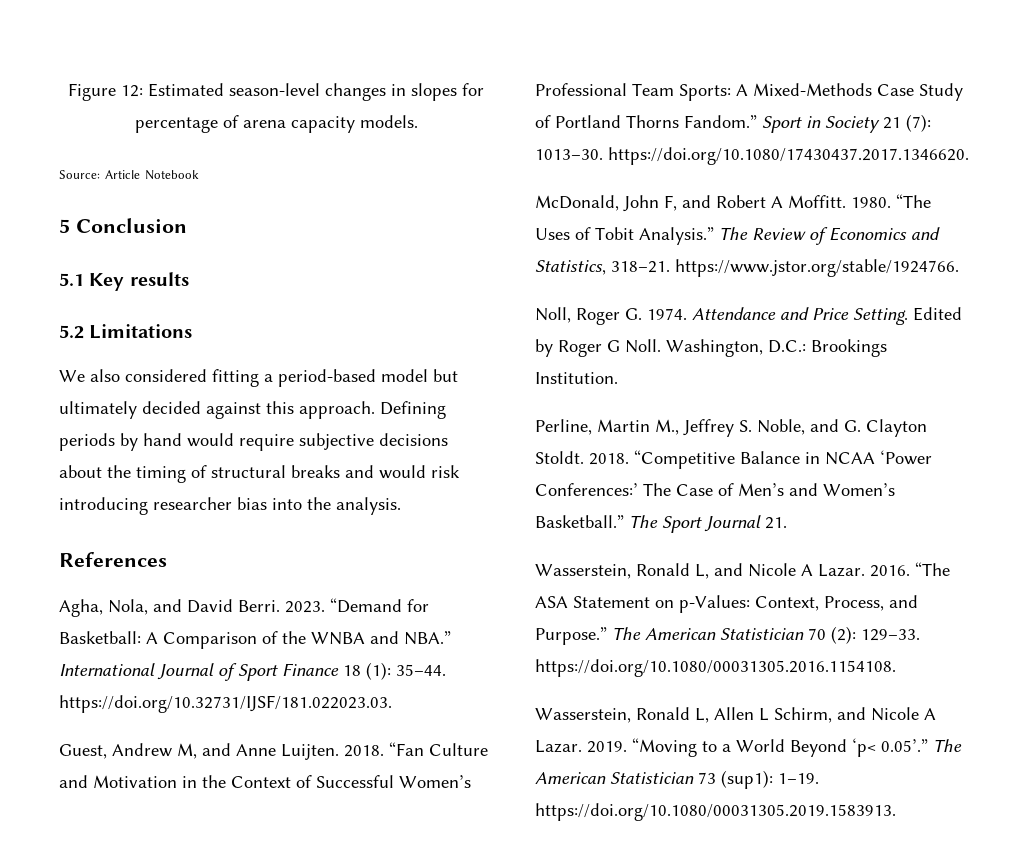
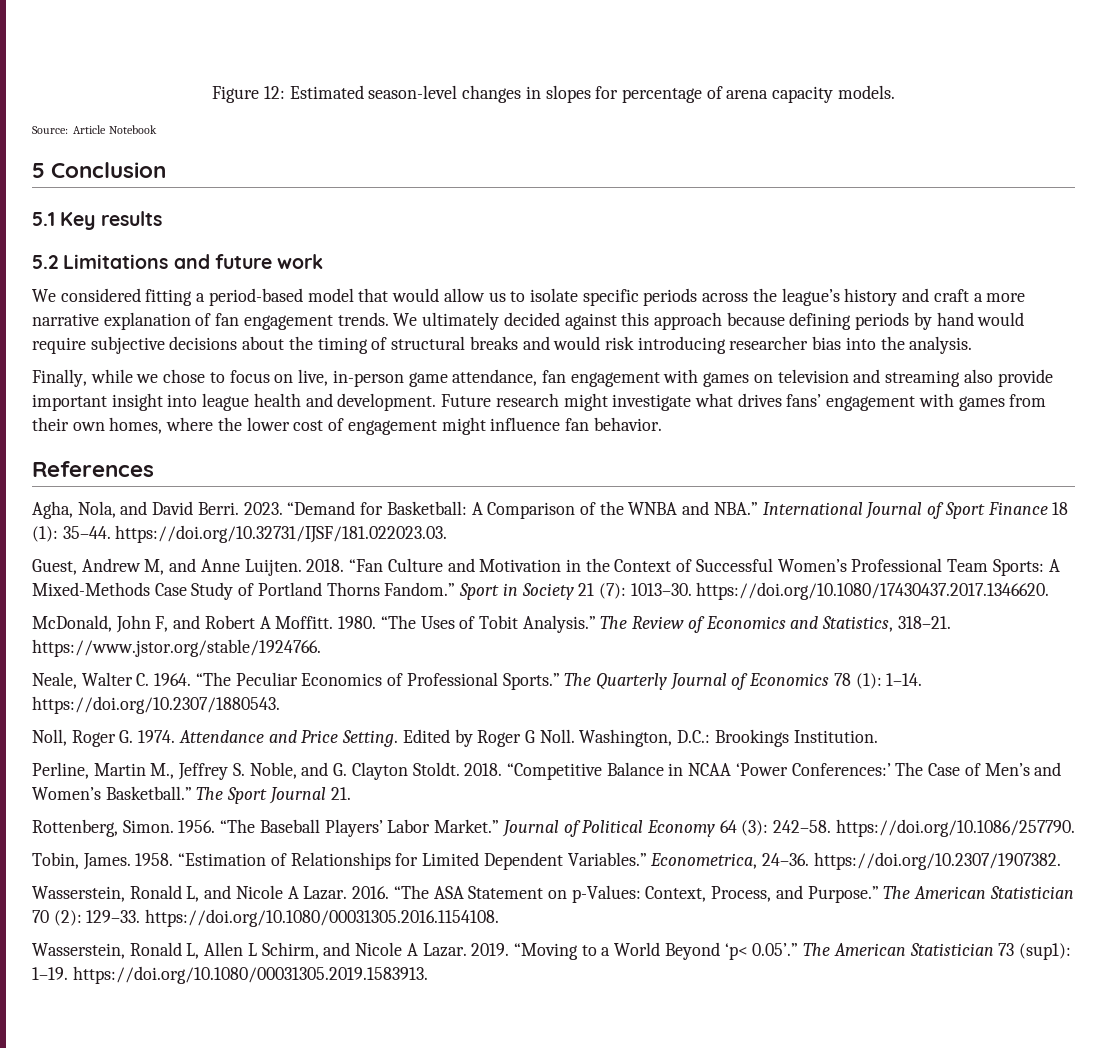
[59,369,120,382] // We also -> [173,254,324,269] [32,289,56,302] and future work // We
[433,369,458,382] but -> [358,288,1026,306] [32,312,418,330] that would allow us to isolate specific periods across the league’s history and craft a more narrative explanation of fan engagement trends. We
[299,401,446,419] approach. Defining -> [653,312,852,330] approach because defining
(401, 506) none -> [32,369,1053,387] [32,393,1047,411] [32,417,662,435] // Finally, while we chose to focus on live, in-person game attendance, fan engagement with games on television and streaming also provide important insight into league health and development. Future research might investigate what drives fans’ engagement with games from their own homes, where the lower cost of engagement might influence fan behavior.
(959, 268) none -> [32,672,923,690] [32,696,280,714] // Neale, Walter C. 1964. “The Peculiar Economics of Professional Sports.” The Quarterly Journal of Economics 78 (1): 1–14. https://doi.org/10.2307/1880543.
(787, 523) none -> [32,819,1075,837] [32,852,1061,870] // Rottenberg, Simon. 1956. “The Baseball Players’ Labor Market.” Journal of Political Economy 64 (3): 242–58. https://doi.org/10.1086/257790. // Tobin, James. 1958. “Estimation of Relationships for Limited Dependent Variables.” Econometrica, 24–36. https://doi.org/10.2307/1907382.

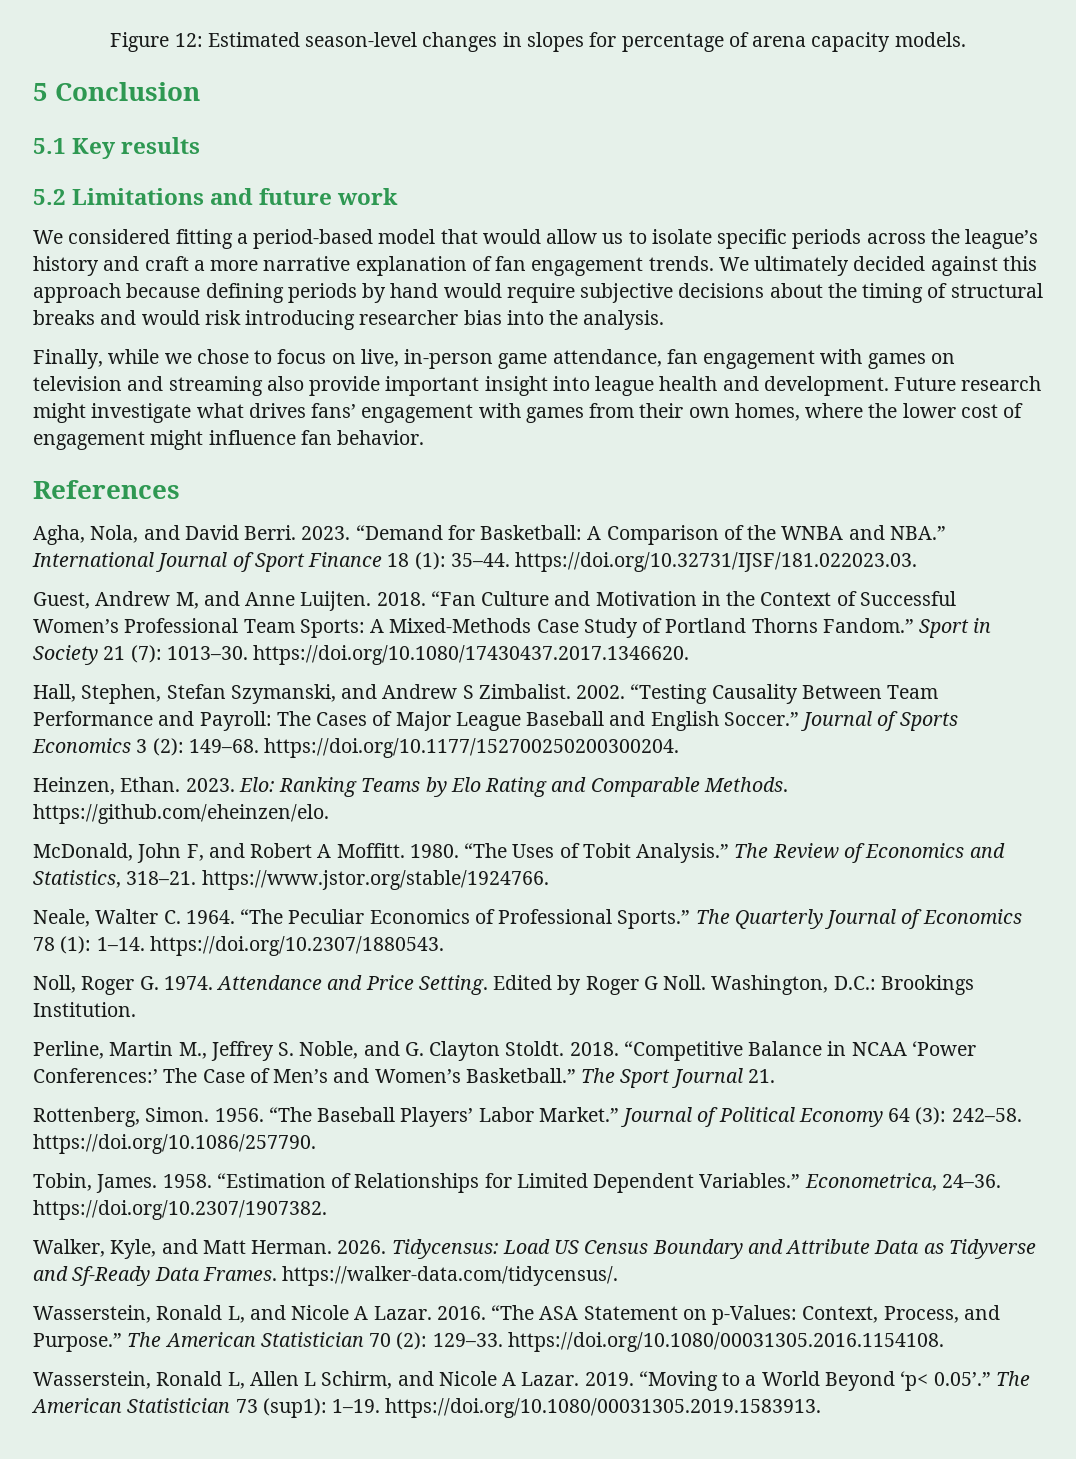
[32,125,158,134] // Source: Article Notebook -> (966, 39) none
(1050, 591) none -> [33,684,939,704] [33,711,958,731] [32,738,680,758] [33,777,788,797] [33,804,329,824] // Hall, Stephen, Stefan Szymanski, and Andrew S Zimbalist. 2002. “Testing Causality Between Team Performance and Payroll: The Cases of Major League Baseball and English Soccer.” Journal of Sports Economics 3 (2): 149–68. https://doi.org/10.1177/152700250200300204. // Heinzen, Ethan. 2023. Elo: Ranking Teams by Elo Rating and Comparable Methods. https://github.com/eheinzen/elo.
(1061, 861) none -> [33,1239,1036,1259] [33,1266,619,1286] // Walker, Kyle, and Matt Herman. 2026. Tidycensus: Load US Census Boundary and Attribute Data as Tidyverse and Sf-Ready Data Frames. https://walker-data.com/tidycensus/.

